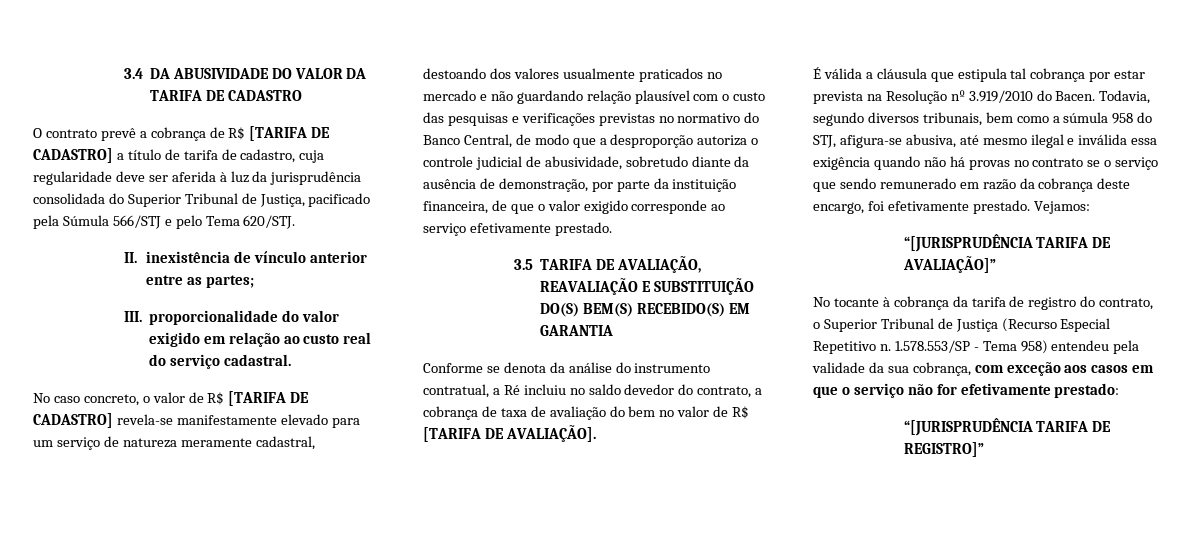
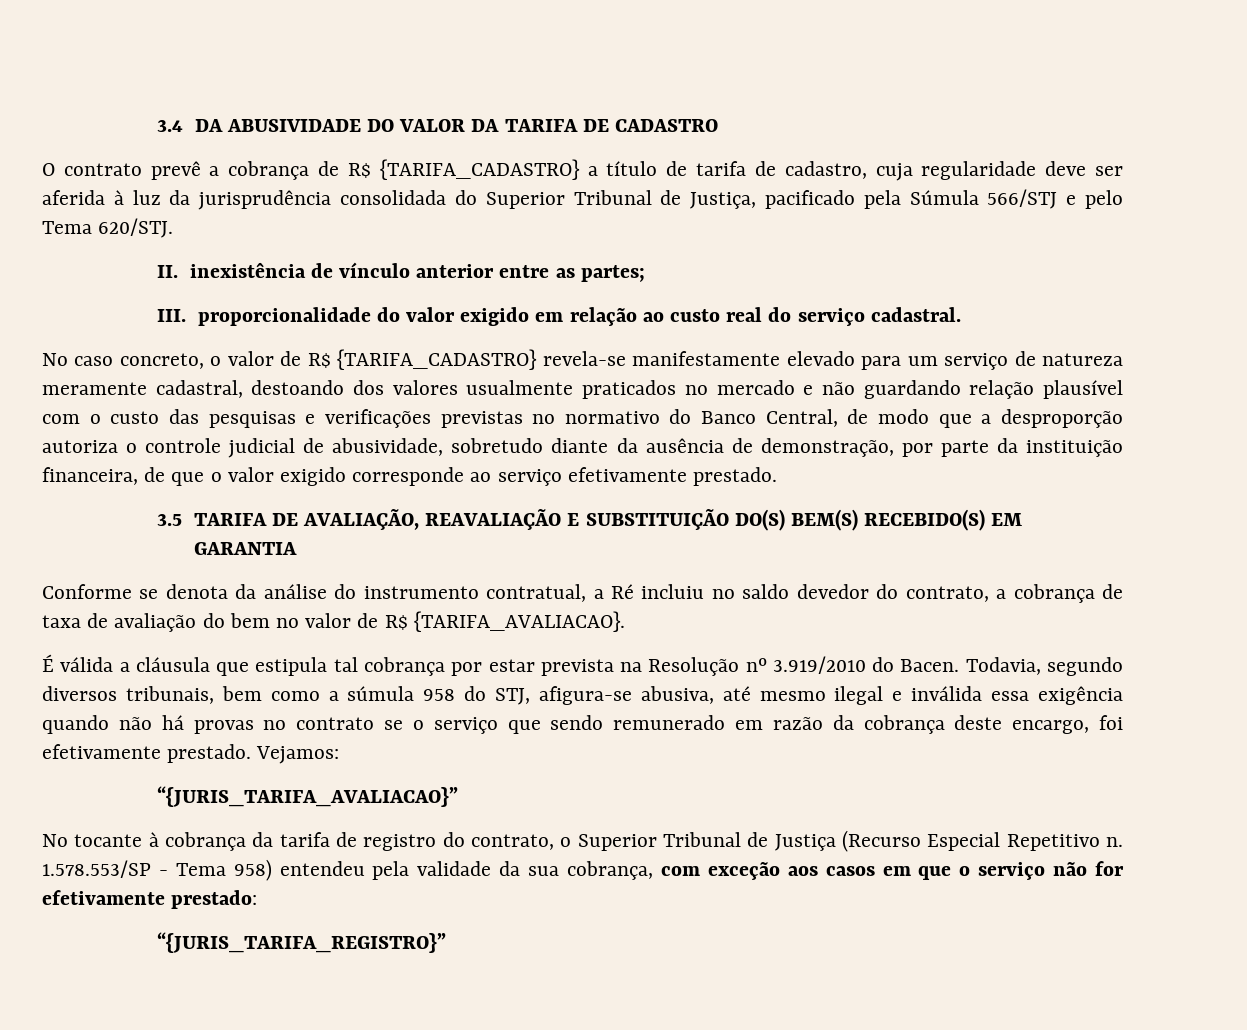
[249,126,331,141] [33,148,113,163] [TARIFA DE CADASTRO] -> [379,159,580,180] {TARIFA_CADASTRO}
[228,391,310,406] [33,413,113,428] [TARIFA DE CADASTRO] -> [337,349,538,370] {TARIFA_CADASTRO}
[423,425,596,442] [TARIFA DE AVALIAÇÃO]. -> [413,611,625,632] {TARIFA_AVALIACAO}.
[903,234,1112,252] [902,256,996,273] “[JURISPRUDÊNCIA TARIFA DE AVALIAÇÃO]” -> [157,786,459,807] “{JURIS_TARIFA_AVALIACAO}”
[903,418,1112,436] [903,442,984,457] “[JURISPRUDÊNCIA TARIFA DE REGISTRO]” -> [157,932,447,953] “{JURIS_TARIFA_REGISTRO}”

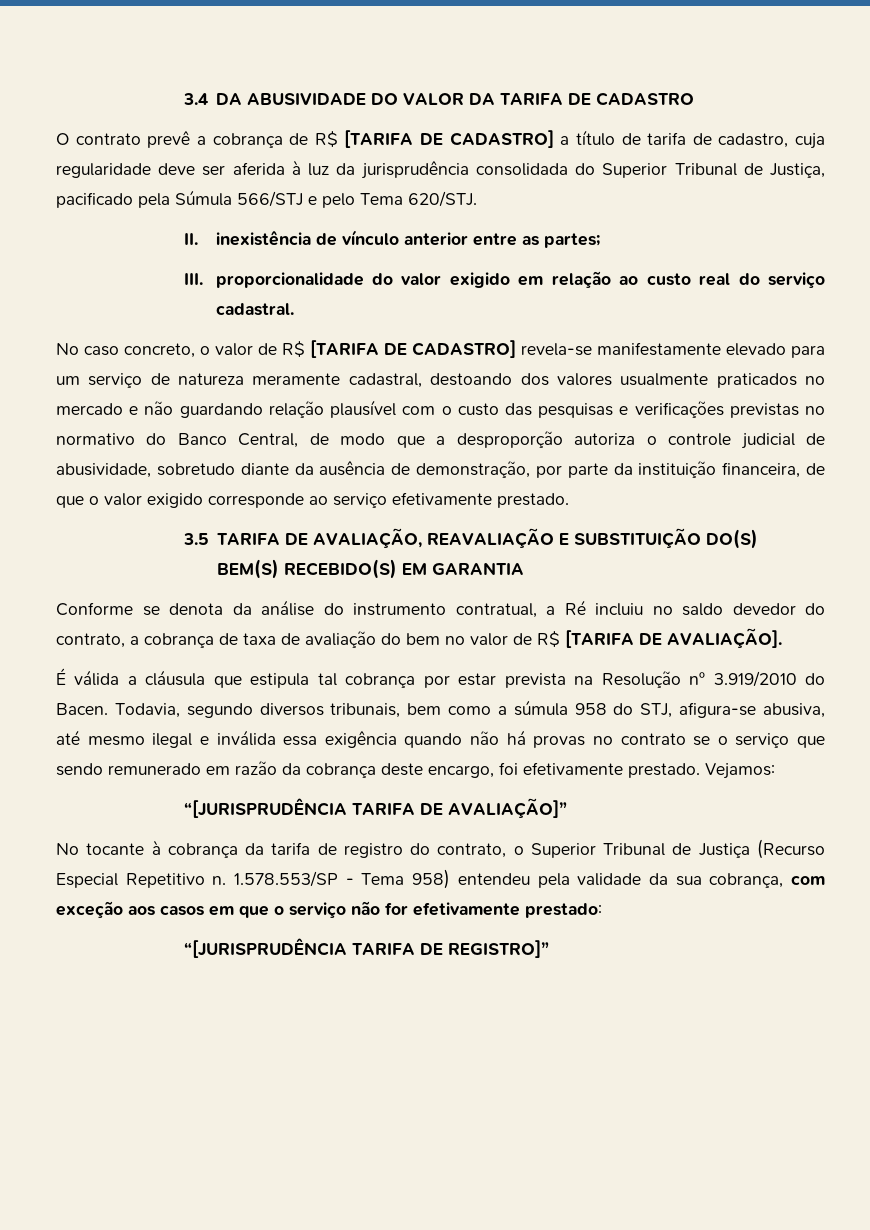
[379,159,580,180] {TARIFA_CADASTRO} -> [344,130,554,148] [TARIFA DE CADASTRO]
[337,349,538,370] {TARIFA_CADASTRO} -> [310,340,516,358] [TARIFA DE CADASTRO]
[413,611,625,632] {TARIFA_AVALIACAO}. -> [565,628,782,648] [TARIFA DE AVALIAÇÃO].
[157,786,459,807] “{JURIS_TARIFA_AVALIACAO}” -> [183,798,567,818] “[JURISPRUDÊNCIA TARIFA DE AVALIAÇÃO]”
[157,932,447,953] “{JURIS_TARIFA_REGISTRO}” -> [183,938,549,958] “[JURISPRUDÊNCIA TARIFA DE REGISTRO]”

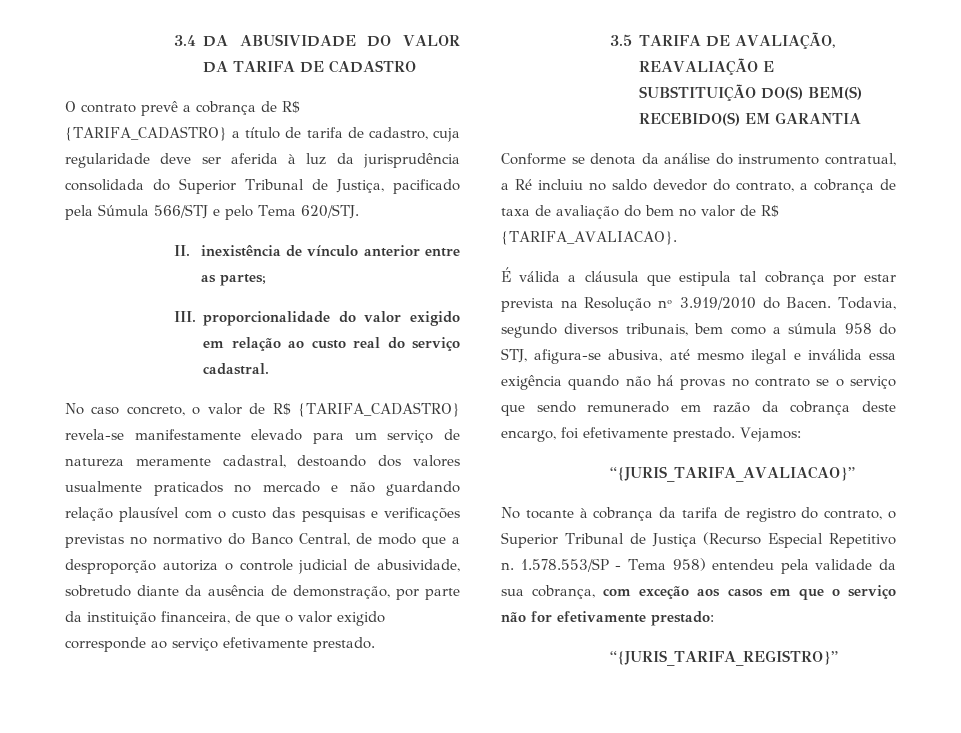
[344,130,554,148] [TARIFA DE CADASTRO] -> [65,126,227,141] {TARIFA_CADASTRO}
[310,340,516,358] [TARIFA DE CADASTRO] -> [298,402,461,417] {TARIFA_CADASTRO}
[565,628,782,648] [TARIFA DE AVALIAÇÃO]. -> [501,231,677,245] {TARIFA_AVALIACAO}.
[183,798,567,818] “[JURISPRUDÊNCIA TARIFA DE AVALIAÇÃO]” -> [609,466,855,482] “{JURIS_TARIFA_AVALIACAO}”
[183,938,549,958] “[JURISPRUDÊNCIA TARIFA DE REGISTRO]” -> [609,650,838,666] “{JURIS_TARIFA_REGISTRO}”

